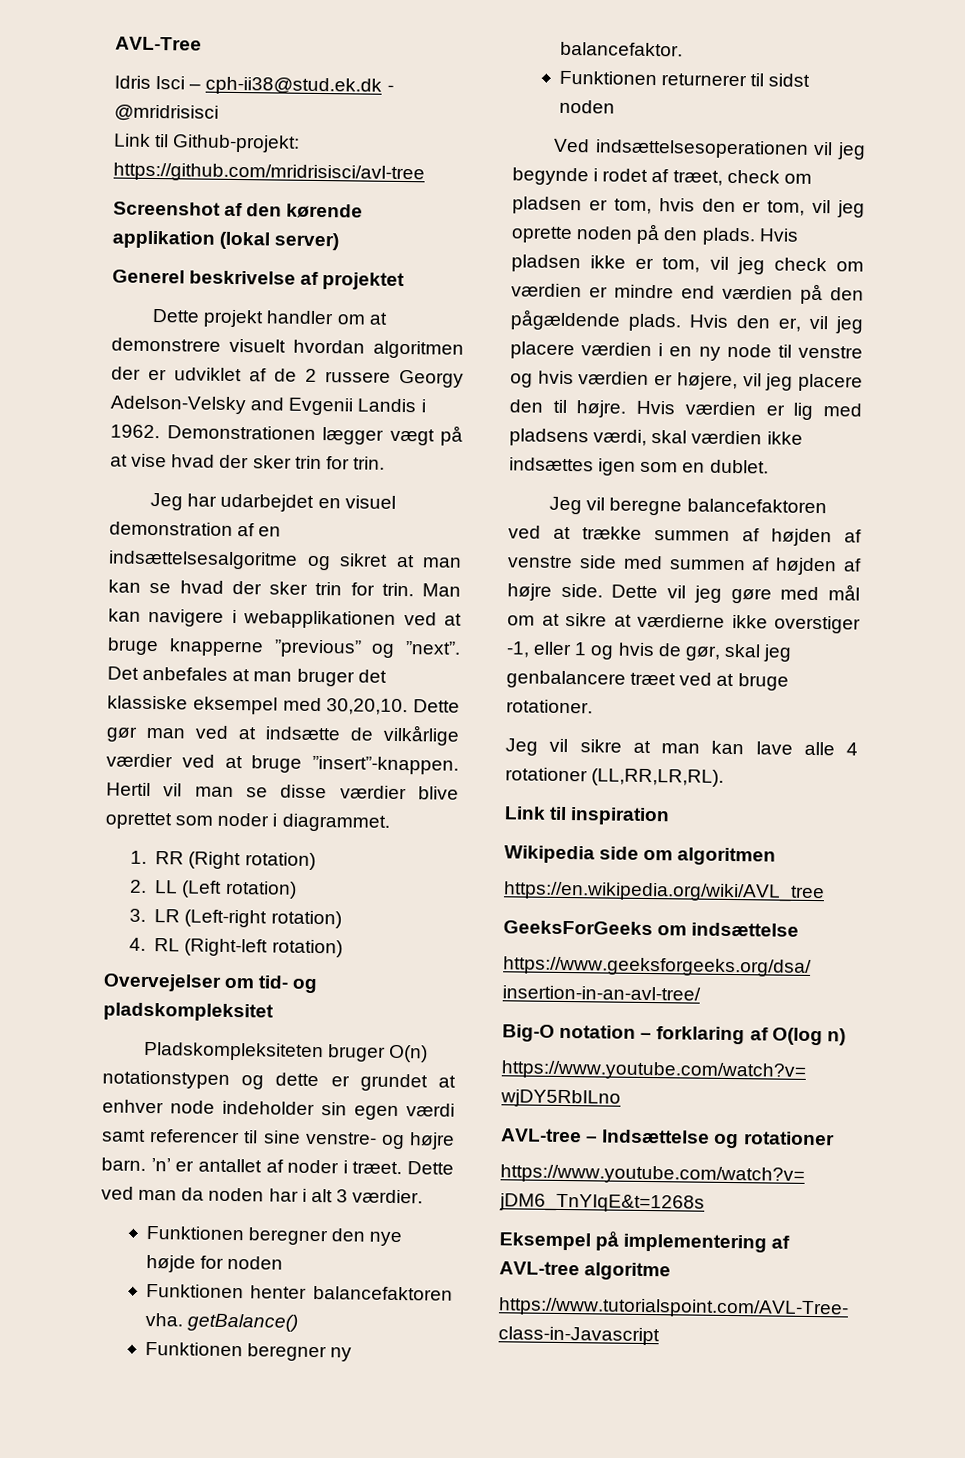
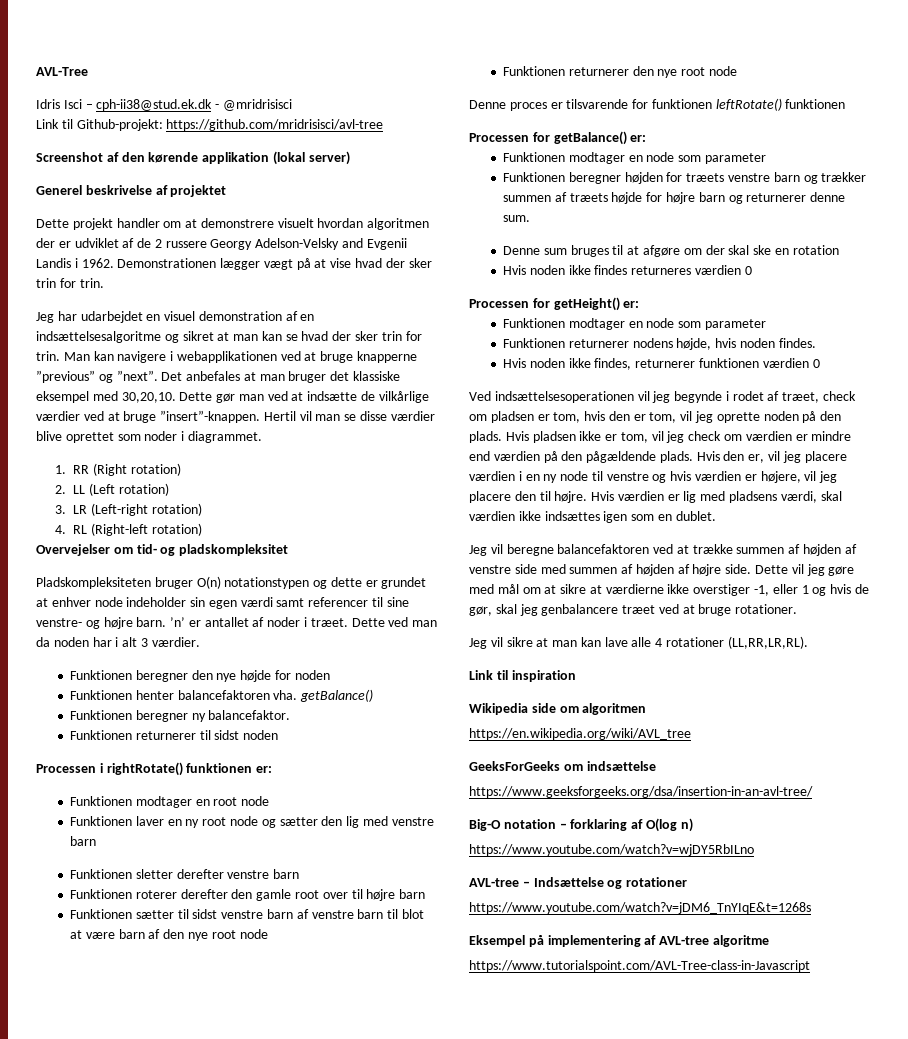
(615, 106) none -> [36,762,273,776] [70,796,270,808] [70,816,434,828] [70,836,97,846] [70,869,300,879] [70,889,426,901] [70,909,424,919] [70,929,268,941] [503,66,738,78] [469,98,846,111] [469,131,647,145] [503,152,767,164] [503,172,867,184] [503,192,846,204] [503,215,531,222] [503,245,839,257] [503,265,752,275] [469,297,640,311] [503,318,767,330] [503,338,816,350] [503,358,820,370] // Processen i rightRotate() funktionen er: // Funktionen modtager en root node // Funktionen laver en ny root node og sætter den lig med venstre barn // Funktionen sletter derefter venstre barn // Funktionen roterer derefter den gamle root over til højre barn // Funktionen sætter til sidst venstre barn af venstre barn til blot at være barn af den nye root node // Funktionen returnerer den nye root node // Denne proces er tilsvarende for funktionen leftRotate() funktionen // Processen for getBalance() er: // Funktionen modtager en node som parameter // Funktionen beregner højden for træets venstre barn og trækker summen af træets højde for højre barn og returnerer denne sum. // Denne sum bruges til at afgøre om der skal ske en rotation // Hvis noden ikke findes returneres værdien 0 // Processen for getHeight() er: // Funktionen modtager en node som parameter // Funktionen returnerer nodens højde, hvis noden findes. // Hvis noden ikke findes, returnerer funktionen værdien 0

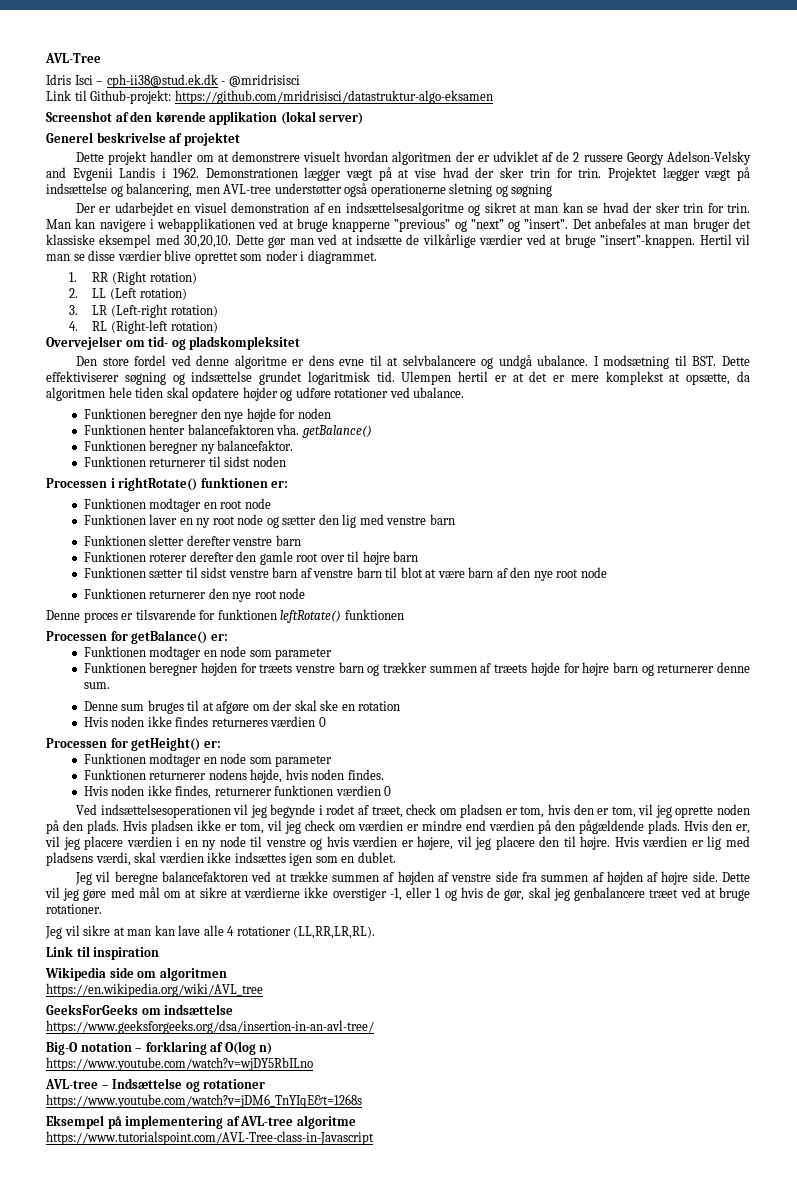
[166,119,384,131] https://github.com/mridrisisci/avl-tree -> [174,90,493,104] https://github.com/mridrisisci/datastruktur-algo-eksamen
[36,311,77,323] // Jeg har -> [607,167,751,181] [46,183,553,197] [76,203,112,213] Projektet lægger vægt på indsættelse og balancering, men AVL-tree understøtter også operationerne sletning og søgning // Der er
[116,370,158,381] ”next”. -> [470,219,569,232] ”next” og ”insert”.
[36,576,427,589] [36,597,409,609] [36,617,438,629] [36,637,200,647] Pladskompleksiteten bruger O(n) notationstypen og dette er grundet at enhver node indeholder sin egen værdi samt referencer til sine venstre- og højre barn. ’n’ er antallet af noder i træet. Dette ved man da noden har i alt 3 værdier. -> [76,355,751,369] [46,371,750,385] [46,387,465,401] Den store fordel ved denne algoritme er dens evne til at selvbalancere og undgå ubalance. I modsætning til BST. Dette effektiviserer søgning og indsættelse grundet logaritmisk tid. Ulempen hertil er at det er mere komplekst at opsætte, da algoritmen hele tiden skal opdatere højder og udføre rotationer ved ubalance.
[540,564,566,574] med -> [521,872,537,882] fra

